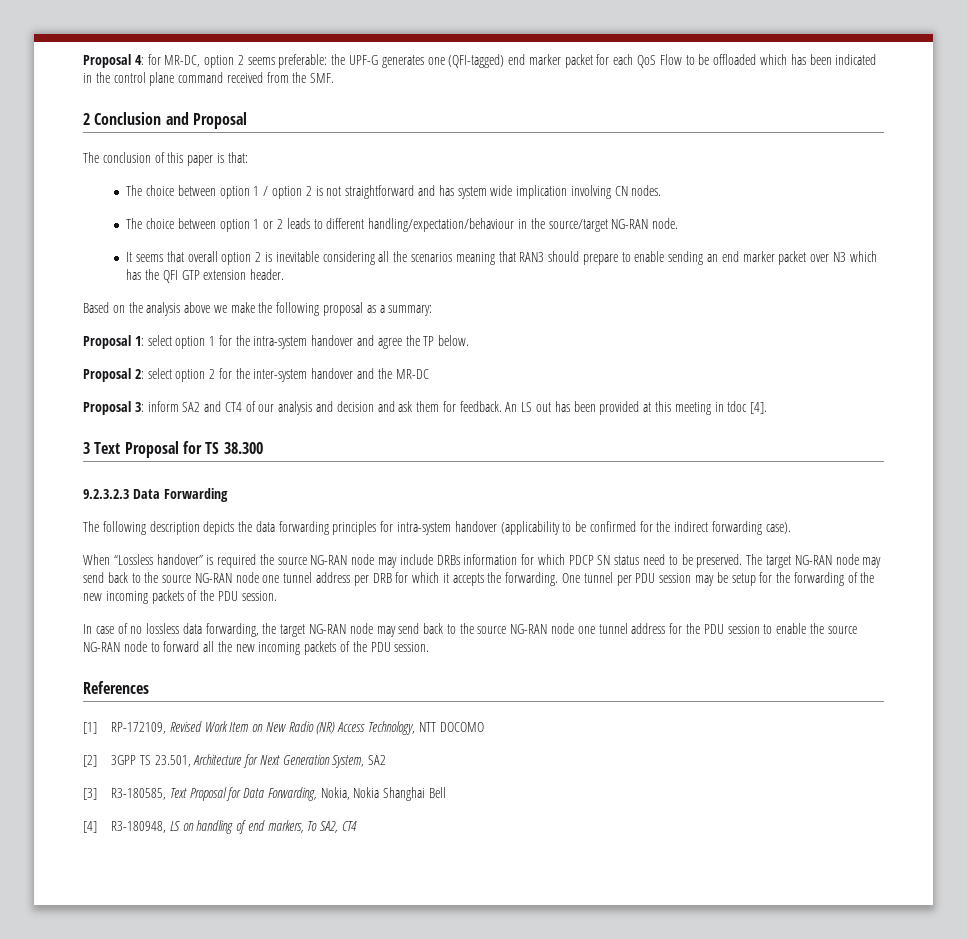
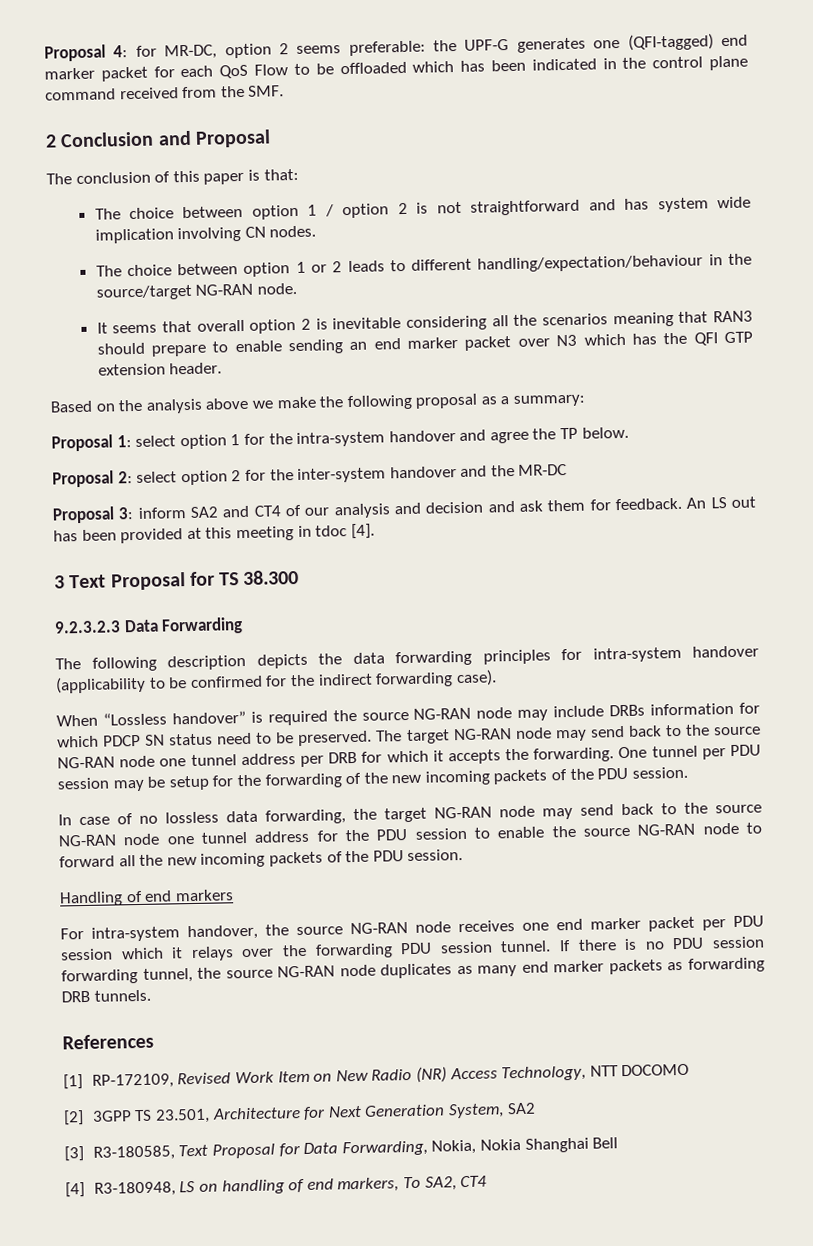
(430, 647) none -> [59,889,234,907] [60,915,764,942] [60,936,766,962] [61,957,766,985] [61,989,151,1003] // Handling of end markers // For intra-system handover, the source NG-RAN node receives one end marker packet per PDU session which it relays over the forwarding PDU session tunnel. If there is no PDU session forwarding tunnel, the source NG-RAN node duplicates as many end marker packets as forwarding DRB tunnels.

